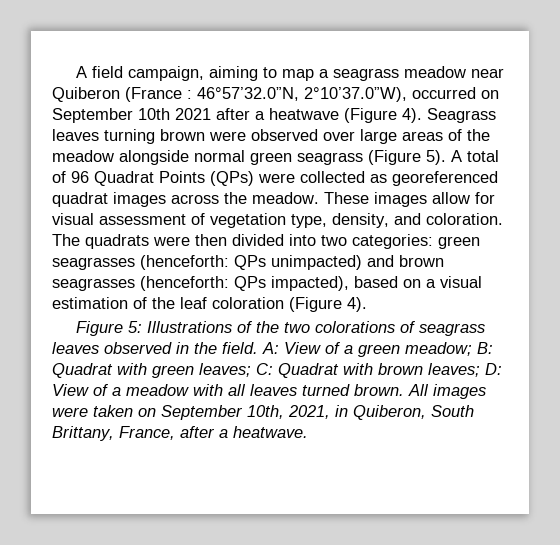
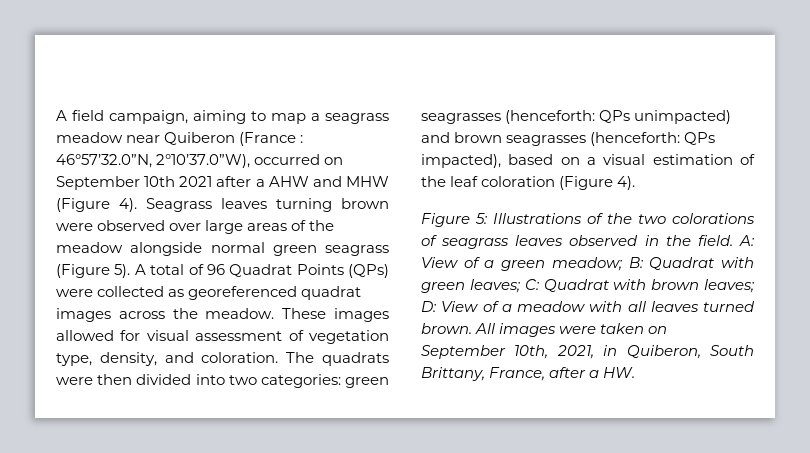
[269,108,339,120] heatwave -> [268,176,390,187] AHW and MHW
[432,192,470,204] allow -> [56,330,114,341] allowed
[233,426,308,438] heatwave. -> [603,367,636,378] HW.

